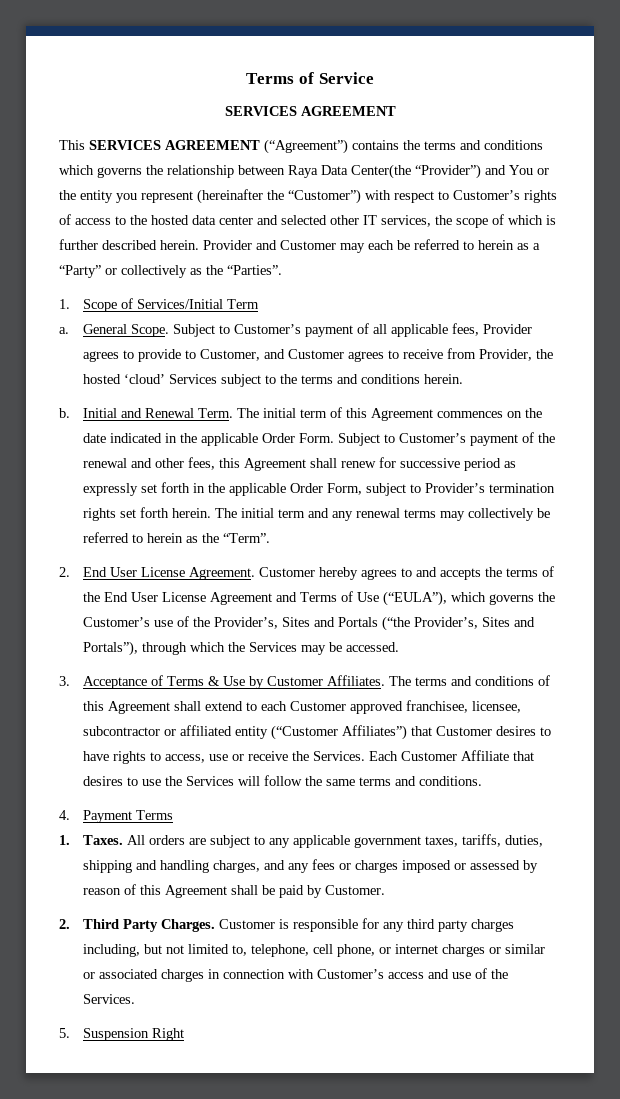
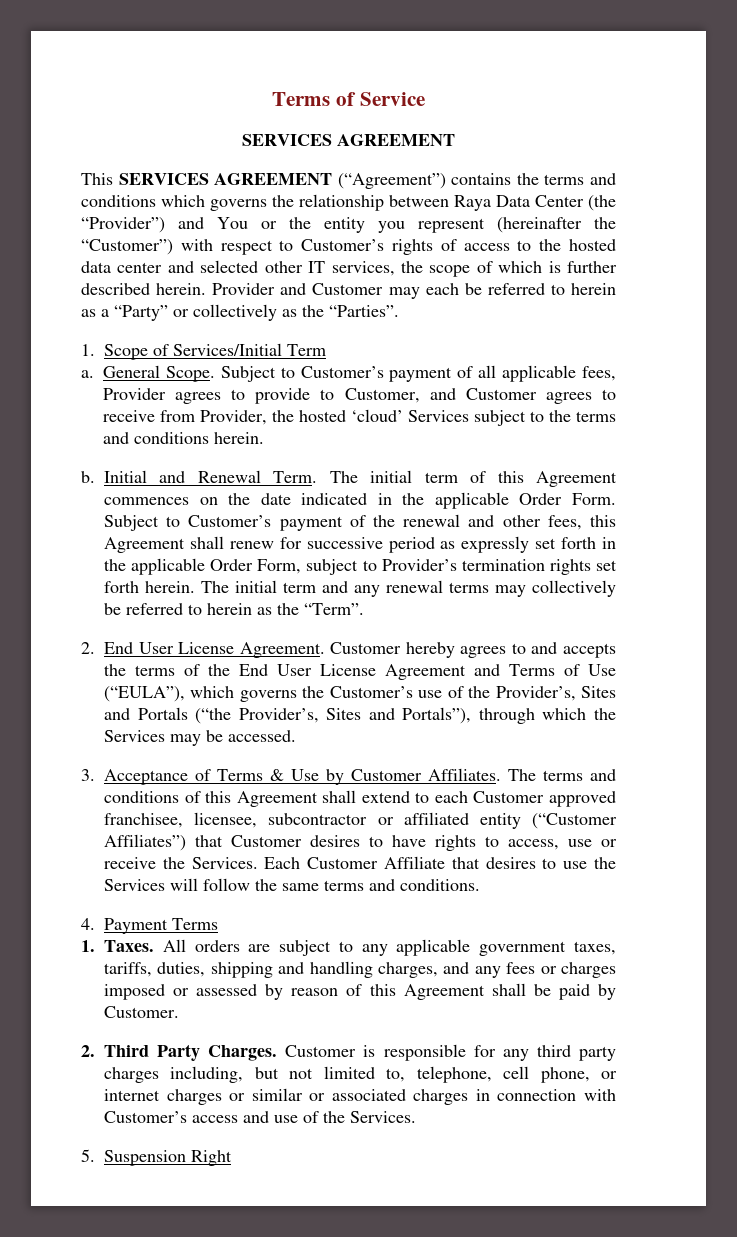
[351,164,411,179] Center(the -> [535,195,616,211] Center (the

